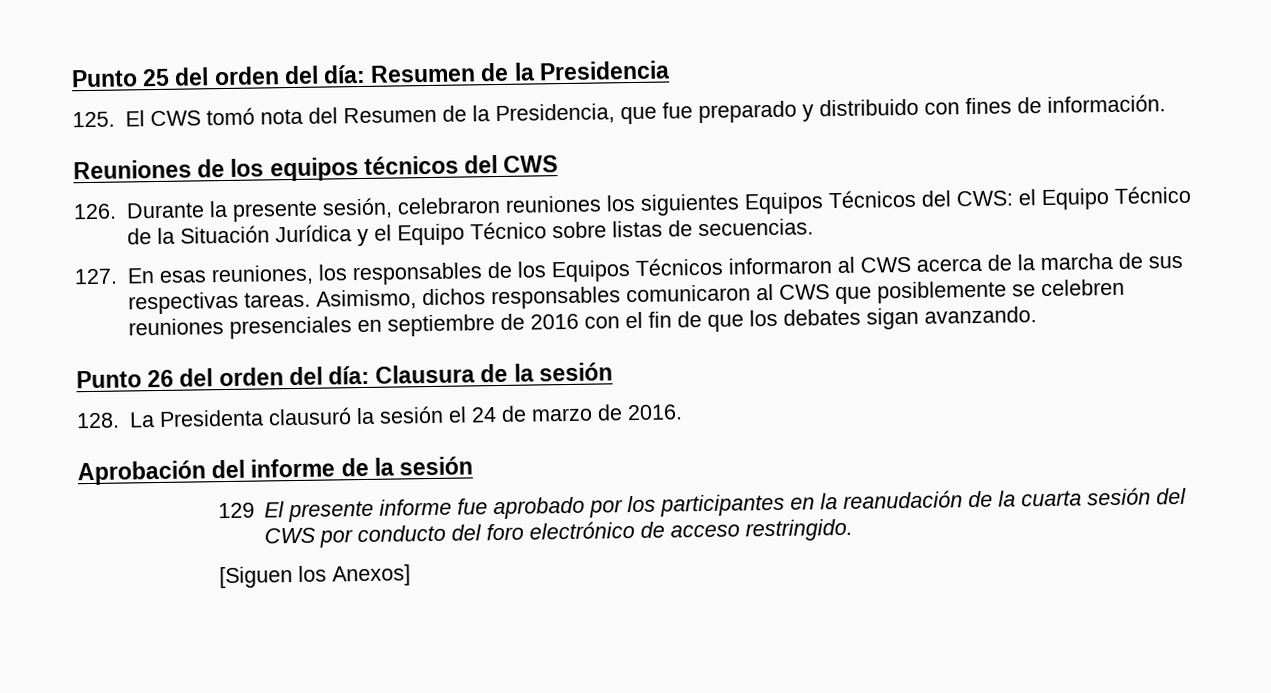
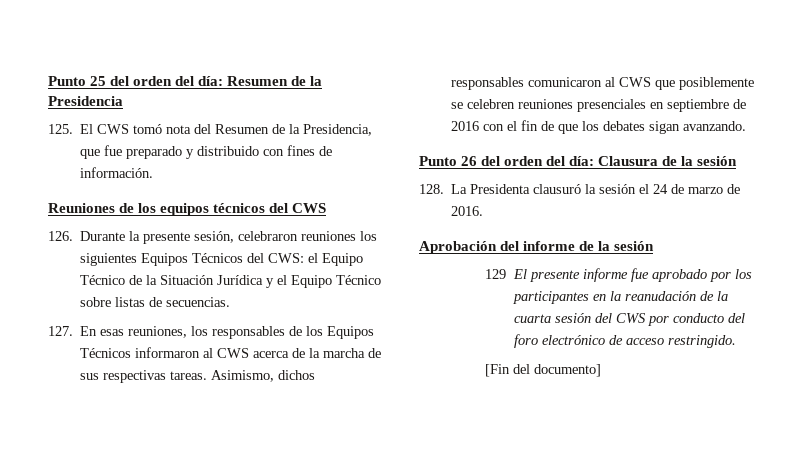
[218,564,411,589] [Siguen los Anexos] -> [485,364,602,377] [Fin del documento]

